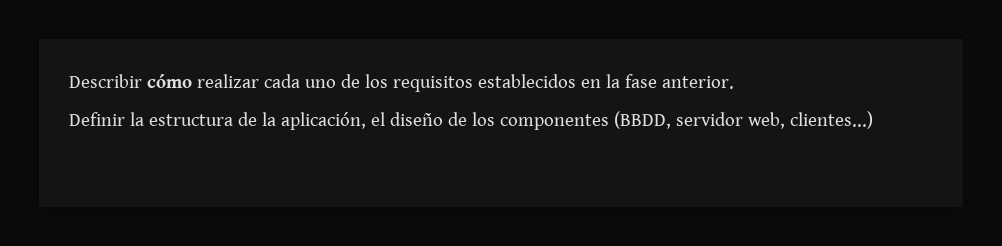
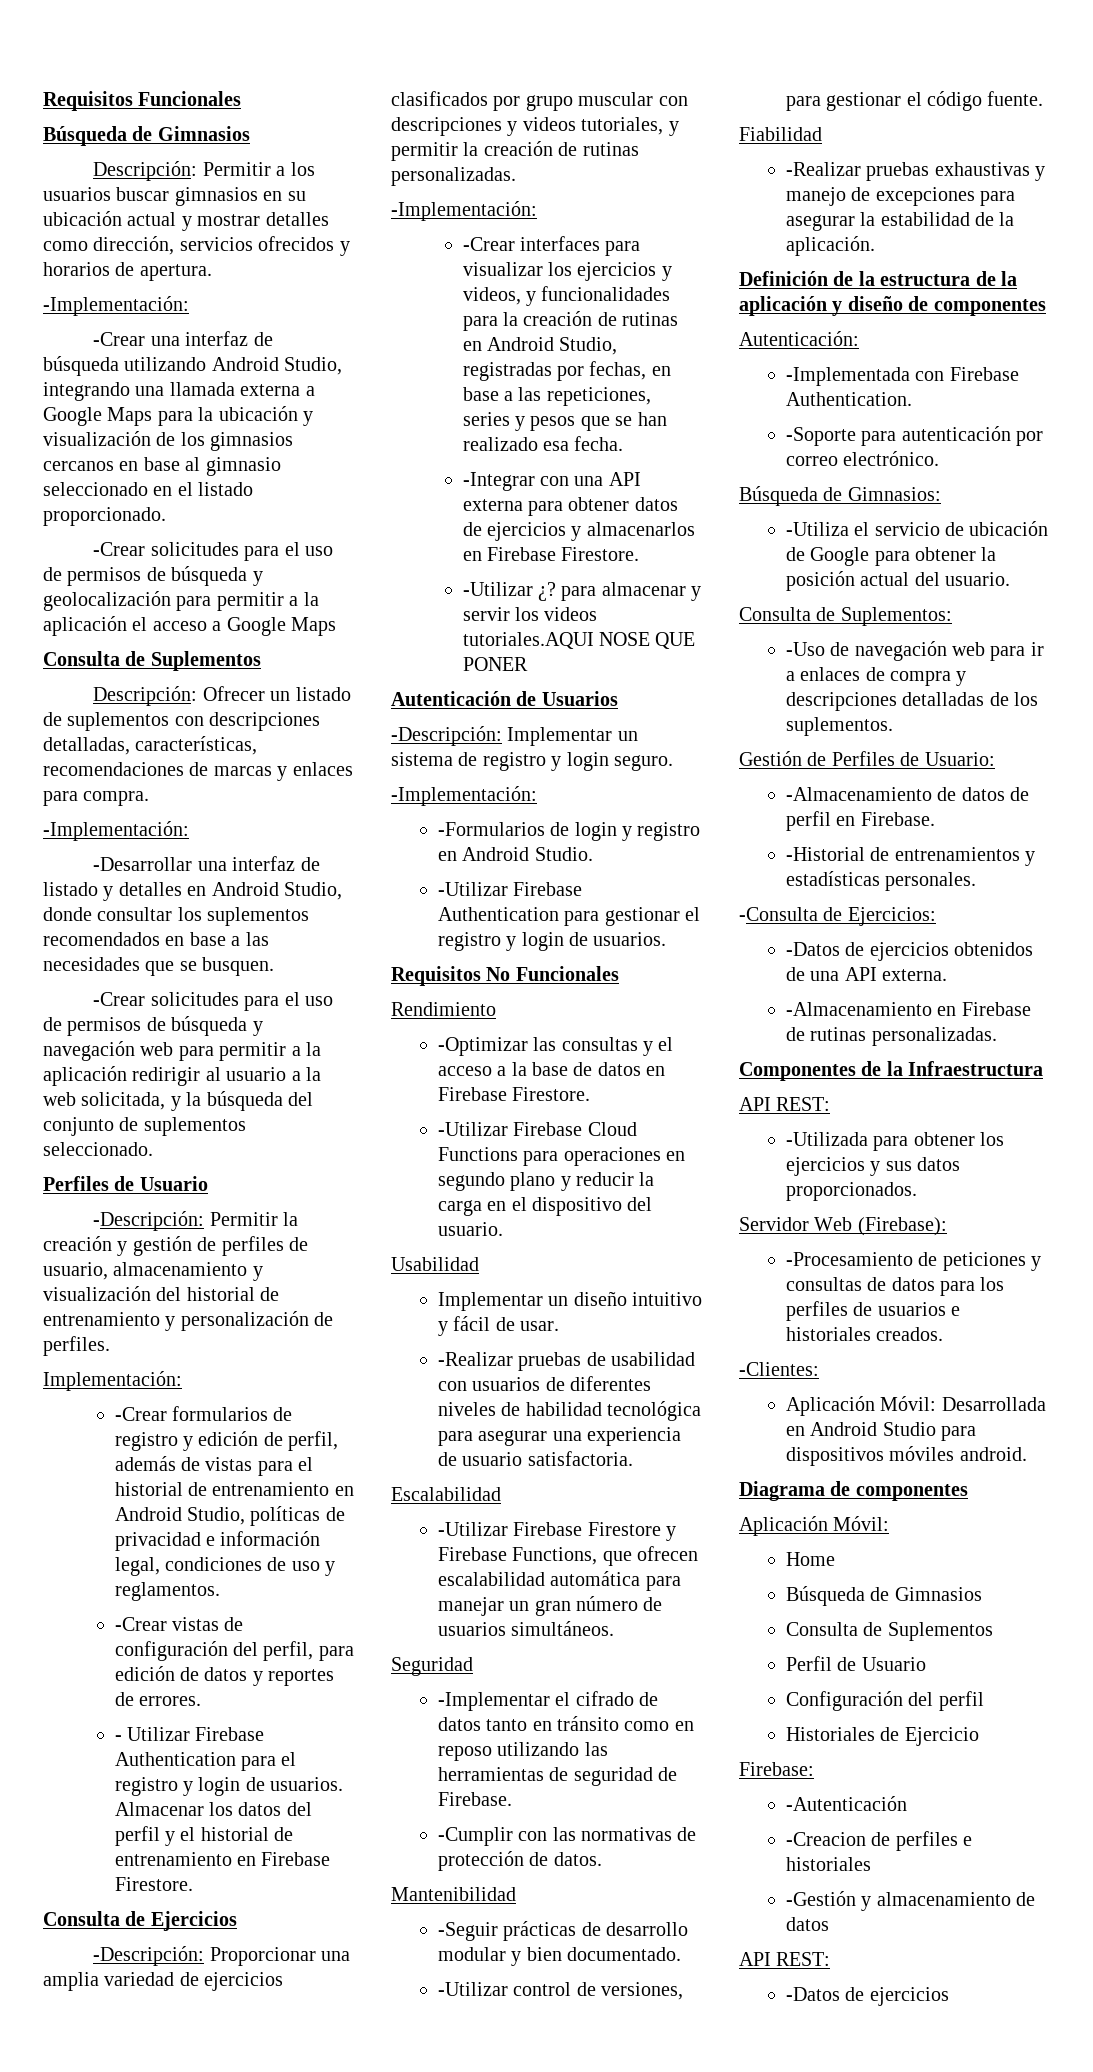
[69,74,734,92] [69,111,873,130] Describir cómo realizar cada uno de los requisitos establecidos en la fase anterior. // Definir la estructura de la aplicación, el diseño de los componentes (BBDD, servidor web, clientes...) -> [43,91,242,111] [43,126,250,146] [93,161,315,181] [43,187,306,206] [43,211,329,231] [43,236,350,256] [43,262,212,281] [43,296,189,316] [93,331,273,346] [43,356,343,376] [43,382,315,401] [43,406,313,426] [43,431,294,451] [43,457,281,476] [43,482,254,496] [43,507,166,526] [93,542,334,561] [43,566,263,586] [43,591,319,611] [43,616,336,636] [43,651,261,671] [93,686,351,706] [43,712,321,731] [43,736,258,755] [43,762,353,781] [43,791,150,806] [43,821,189,841] [93,856,320,871] [43,882,342,901] [43,907,310,926] [43,932,269,946] [43,957,275,976] [93,992,334,1011] [43,1016,263,1036] [43,1041,321,1061] [43,1066,321,1086] [43,1091,313,1111] [43,1117,246,1136] [43,1142,153,1156] [43,1176,208,1191] [93,1211,299,1231] [43,1236,308,1256] [43,1262,263,1281] [43,1286,280,1301] [43,1311,334,1331] [43,1336,110,1356] [43,1371,182,1391] [114,1406,293,1421] [114,1431,339,1451] [114,1456,314,1476] [114,1482,354,1496] [114,1506,345,1526] [114,1531,321,1551] [114,1557,336,1576] [114,1582,220,1601] [114,1617,244,1631] [114,1641,354,1661] [114,1666,335,1686] [114,1692,201,1706] [114,1727,265,1741] [114,1752,297,1771] [114,1777,344,1796] [114,1802,312,1816] [114,1826,294,1846] [114,1852,331,1866] [114,1877,193,1891] [43,1911,237,1931] [93,1946,351,1966] [43,1972,284,1991] [391,91,688,111] [391,117,679,136] [391,141,639,161] [391,167,516,186] [391,201,537,221] [462,236,641,256] [462,262,672,281] [462,286,671,306] [462,311,679,331] [462,337,618,355] [462,361,671,381] [462,387,651,406] [462,412,667,431] [462,436,624,451] [462,472,641,491] [462,497,678,516] [462,522,695,541] [462,547,640,561] [462,582,702,601] [462,607,598,621] [462,632,696,649] [462,657,528,671] [391,691,618,706] [391,726,638,746] [391,752,673,771] [391,786,537,806] [437,822,701,841] [437,847,593,861] [437,882,583,896] [437,907,700,926] [437,932,667,951] [391,966,619,986] [391,1002,496,1016] [437,1037,674,1056] [437,1062,666,1076] [437,1087,591,1101] [437,1122,637,1136] [437,1147,685,1166] [437,1172,655,1191] [437,1197,653,1216] [437,1222,503,1236] [391,1257,479,1271] [437,1291,702,1311] [437,1316,559,1336] [437,1352,695,1371] [437,1376,651,1391] [437,1401,701,1421] [437,1427,681,1446] [437,1451,633,1466] [391,1487,501,1501] [437,1522,676,1541] [437,1546,698,1566] [437,1571,681,1591] [437,1596,663,1616] [437,1621,615,1636] [391,1657,473,1676] [437,1691,658,1711] [437,1716,694,1731] [437,1742,608,1761] [437,1767,677,1786] [437,1792,512,1806] [437,1827,697,1846] [437,1851,602,1871] [391,1887,516,1901] [437,1921,688,1941] [437,1947,681,1966] [437,1982,683,2000] [785,91,1044,111] [739,127,822,141] [785,162,1045,181] [785,187,1015,206] [785,212,1015,231] [785,236,875,256] [739,271,1017,286] [739,296,1046,316] [739,331,859,346] [785,367,1019,386] [785,392,912,406] [785,426,1043,446] [785,451,940,466] [739,486,941,506] [785,521,1049,536] [785,547,997,566] [785,571,1010,591] [739,607,952,626] [785,641,1044,661] [785,667,967,686] [785,692,1038,711] [785,717,893,736] [739,751,995,766] [785,787,1029,801] [785,811,935,831] [785,847,1035,866] [785,871,977,891] [739,907,936,926] [785,942,1033,961] [785,967,947,981] [785,1002,1031,1016] [785,1027,997,1046] [739,1061,1044,1081] [739,1097,831,1111] [785,1132,1004,1151] [785,1157,960,1176] [785,1182,917,1201] [739,1217,947,1236] [785,1252,1041,1271] [785,1277,1005,1296] [785,1301,960,1321] [785,1327,944,1341] [739,1362,819,1376] [785,1396,1046,1416] [785,1422,976,1441] [785,1446,1027,1466] [739,1481,968,1501] [739,1516,890,1536] [785,1552,835,1566] [785,1586,982,1606] [785,1622,993,1641] [785,1656,926,1671] [785,1691,984,1711] [785,1727,979,1746] [739,1762,814,1776] [785,1796,907,1811] [785,1831,972,1851] [785,1857,871,1871] [785,1891,1035,1911] [785,1917,829,1931] [739,1952,831,1966] [785,1987,949,2006] Requisitos Funcionales // Búsqueda de Gimnasios // Descripción: Permitir a los usuarios buscar gimnasios en su ubicación actual y mostrar detalles como dirección, servicios ofrecidos y horarios de apertura. // -Implementación: // -Crear una interfaz de búsqueda utilizando Android Studio, integrando una llamada externa a Google Maps para la ubicación y visualización de los gimnasios cercanos en base al gimnasio seleccionado en el listado proporcionado. // -Crear solicitudes para el uso de permisos de búsqueda y geolocalización para permitir a la aplicación el acceso a Google Maps // Consulta de Suplementos // Descripción: Ofrecer un listado de suplementos con descripciones detalladas, características, recomendaciones de marcas y enlaces para compra. // -Implementación: // -Desarrollar una interfaz de listado y detalles en Android Studio, donde consultar los suplementos recomendados en base a las necesidades que se busquen. // -Crear solicitudes para el uso de permisos de búsqueda y navegación web para permitir a la aplicación redirigir al usuario a la web solicitada, y la búsqueda del conjunto de suplementos seleccionado. // Perfiles de Usuario // -Descripción: Permitir la creación y gestión de perfiles de usuario, almacenamiento y visualización del historial de entrenamiento y personalización de perfiles. // Implementación: // -Crear formularios de registro y edición de perfil, además de vistas para el historial de entrenamiento en Android Studio, políticas de privacidad e información legal, condiciones de uso y reglamentos. // -Crear vistas de configuración del perfil, para edición de datos y reportes de errores. // - Utilizar Firebase Authentication para el registro y login de usuarios. Almacenar los datos del perfil y el historial de entrenamiento en Firebase Firestore. // Consulta de Ejercicios // -Descripción: Proporcionar una amplia variedad de ejercicios clasificados por grupo muscular con descripciones y videos tutoriales, y permitir la creación de rutinas personalizadas. // -Implementación: // -Crear interfaces para visualizar los ejercicios y videos, y funcionalidades para la creación de rutinas en Android Studio, registradas por fechas, en base a las repeticiones, series y pesos que se han realizado esa fecha. // -Integrar con una API externa para obtener datos de ejercicios y almacenarlos en Firebase Firestore. // -Utilizar ¿? para almacenar y servir los videos tutoriales.AQUI NOSE QUE PONER // Autenticación de Usuarios // -Descripción: Implementar un sistema de registro y login seguro. // -Implementación: // -Formularios de login y registro en Android Studio. // -Utilizar Firebase Authentication para gestionar el registro y login de usuarios. // Requisitos No Funcionales // Rendimiento // -Optimizar las consultas y el acceso a la base de datos en Firebase Firestore. // -Utilizar Firebase Cloud Functions para operaciones en segundo plano y reducir la carga en el dispositivo del usuario. // Usabilidad // Implementar un diseño intuitivo y fácil de usar. // -Realizar pruebas de usabilidad con usuarios de diferentes niveles de habilidad tecnológica para asegurar una experiencia de usuario satisfactoria. // Escalabilidad // -Utilizar Firebase Firestore y Firebase Functions, que ofrecen escalabilidad automática para manejar un gran número de usuarios simultáneos. // Seguridad // -Implementar el cifrado de datos tanto en tránsito como en reposo utilizando las herramientas de seguridad de Firebase. // -Cumplir con las normativas de protección de datos. // Mantenibilidad // -Seguir prácticas de desarrollo modular y bien documentado. // -Utilizar control de versiones, para gestionar el código fuente. // Fiabilidad // -Realizar pruebas exhaustivas y manejo de excepciones para asegurar la estabilidad de la aplicación. // Definición de la estructura de la aplicación y diseño de componentes // Autenticación: // -Implementada con Firebase Authentication. // -Soporte para autenticación por correo electrónico. // Búsqueda de Gimnasios: // -Utiliza el servicio de ubicación de Google para obtener la posición actual del usuario. // Consulta de Suplementos: // -Uso de navegación web para ir a enlaces de compra y descripciones detalladas de los suplementos. // Gestión de Perfiles de Usuario: // -Almacenamiento de datos de perfil en Firebase. // -Historial de entrenamientos y estadísticas personales. // -Consulta de Ejercicios: // -Datos de ejercicios obtenidos de una API externa. // -Almacenamiento en Firebase de rutinas personalizadas. // Componentes de la Infraestructura // API REST: // -Utilizada para obtener los ejercicios y sus datos proporcionados. // Servidor Web (Firebase): // -Procesamiento de peticiones y consultas de datos para los perfiles de usuarios e historiales creados. // -Clientes: // Aplicación Móvil: Desarrollada en Android Studio para dispositivos móviles android. // Diagrama de componentes // Aplicación Móvil: // Home // Búsqueda de Gimnasios // Consulta de Suplementos // Perfil de Usuario // Configuración del perfil // Historiales de Ejercicio // Firebase: // -Autenticación // -Creacion de perfiles e historiales // -Gestión y almacenamiento de datos // API REST: // -Datos de ejercicios

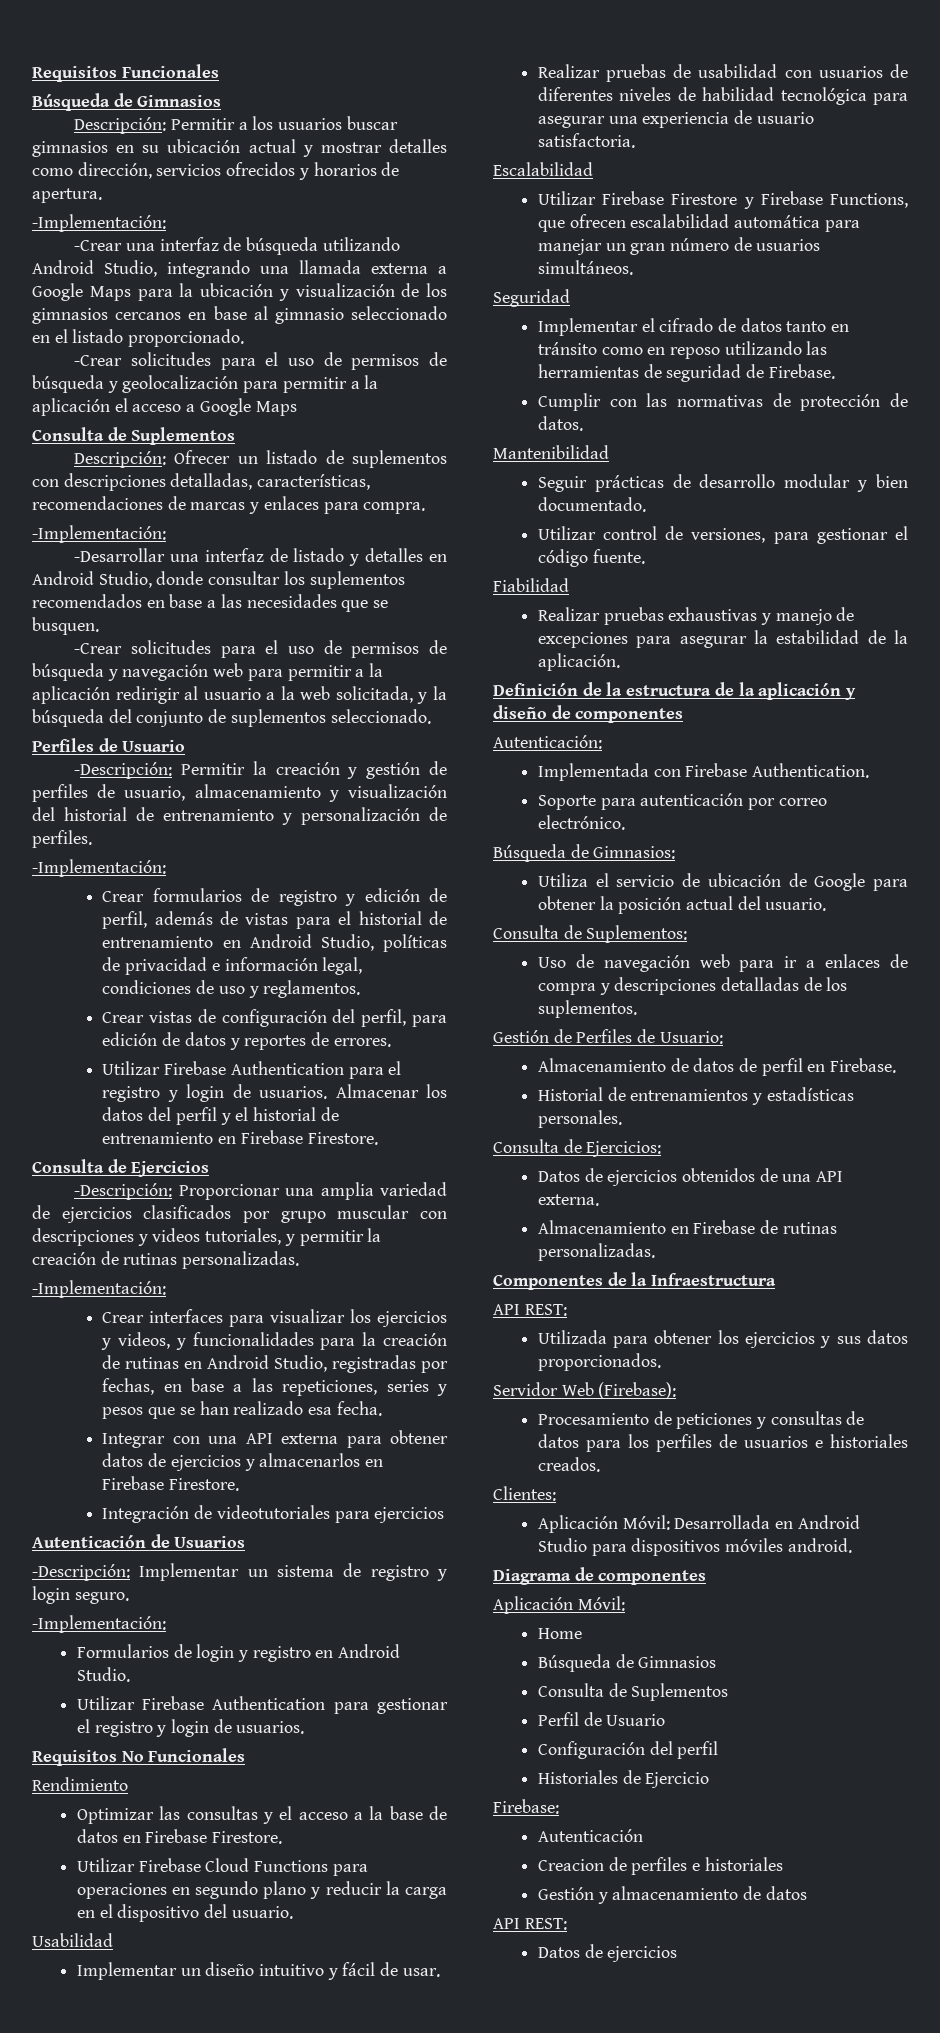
[43,1371,182,1391] [114,1407,167,1421] Implementación: // -Crear -> [32,859,166,877] [102,891,145,902] -Implementación: // Crear
[114,1617,167,1631] -Crear -> [102,1012,145,1023] Crear
[114,1735,122,1741] - -> (391, 1042) none
[462,237,515,251] -Crear -> [102,1312,145,1323] Crear
[462,472,535,491] -Integrar -> [102,1433,166,1448] Integrar
[462,582,702,601] [462,607,598,621] [462,632,696,649] [462,657,528,671] -Utilizar ¿? para almacenar y servir los videos tutoriales.AQUI NOSE QUE PONER -> [102,1505,445,1523] Integración de videotutoriales para ejercicios
[437,822,545,836] -Formularios -> [76,1644,169,1658] Formularios
[437,882,508,896] -Utilizar -> [76,1696,135,1710] Utilizar
[437,1037,528,1056] -Optimizar -> [76,1808,154,1824] Optimizar
[437,1122,508,1136] -Utilizar -> [76,1858,135,1872] Utilizar
[437,1352,513,1366] -Realizar -> [537,64,600,78] Realizar
[437,1522,508,1536] -Utilizar -> [537,191,596,205] Utilizar
[437,1692,550,1711] -Implementar -> [537,318,638,336] Implementar
[437,1827,513,1846] -Cumplir -> [537,393,601,411] Cumplir
[437,1922,498,1941] -Seguir -> [537,476,587,492] Seguir
[437,1982,508,1996] -Utilizar -> [537,526,596,540] Utilizar
[785,162,861,176] -Realizar -> [537,607,600,621] Realizar
[785,367,910,386] -Implementada -> [537,763,649,781] Implementada
[785,427,856,446] -Soporte -> [537,795,596,810] Soporte
[785,522,849,536] -Utiliza -> [537,873,588,887] Utiliza
[785,642,825,656] -Uso -> [537,957,566,968] Uso
[785,787,932,801] -Almacenamiento -> [537,1058,666,1072] Almacenamiento
[785,847,865,861] -Historial -> [537,1087,603,1101] Historial
[739,907,818,921] -Consulta -> [493,1139,559,1153] Consulta
[785,942,840,956] -Datos -> [537,1171,580,1182] Datos
[785,1002,932,1016] -Almacenamiento -> [537,1220,666,1234] Almacenamiento
[785,1132,868,1146] -Utilizada -> [537,1330,607,1344] Utilizada
[785,1252,913,1266] -Procesamiento -> [537,1413,649,1425] Procesamiento
[739,1362,819,1376] -Clientes: -> [493,1486,556,1501] Clientes:
[785,1796,907,1811] [785,1832,866,1846] -Autenticación // -Creacion -> [537,1829,643,1842] [537,1859,604,1871] Autenticación // Creacion
[785,1891,856,1906] -Gestión -> [537,1887,594,1900] Gestión
[785,1987,840,2001] -Datos -> [537,1947,580,1958] Datos

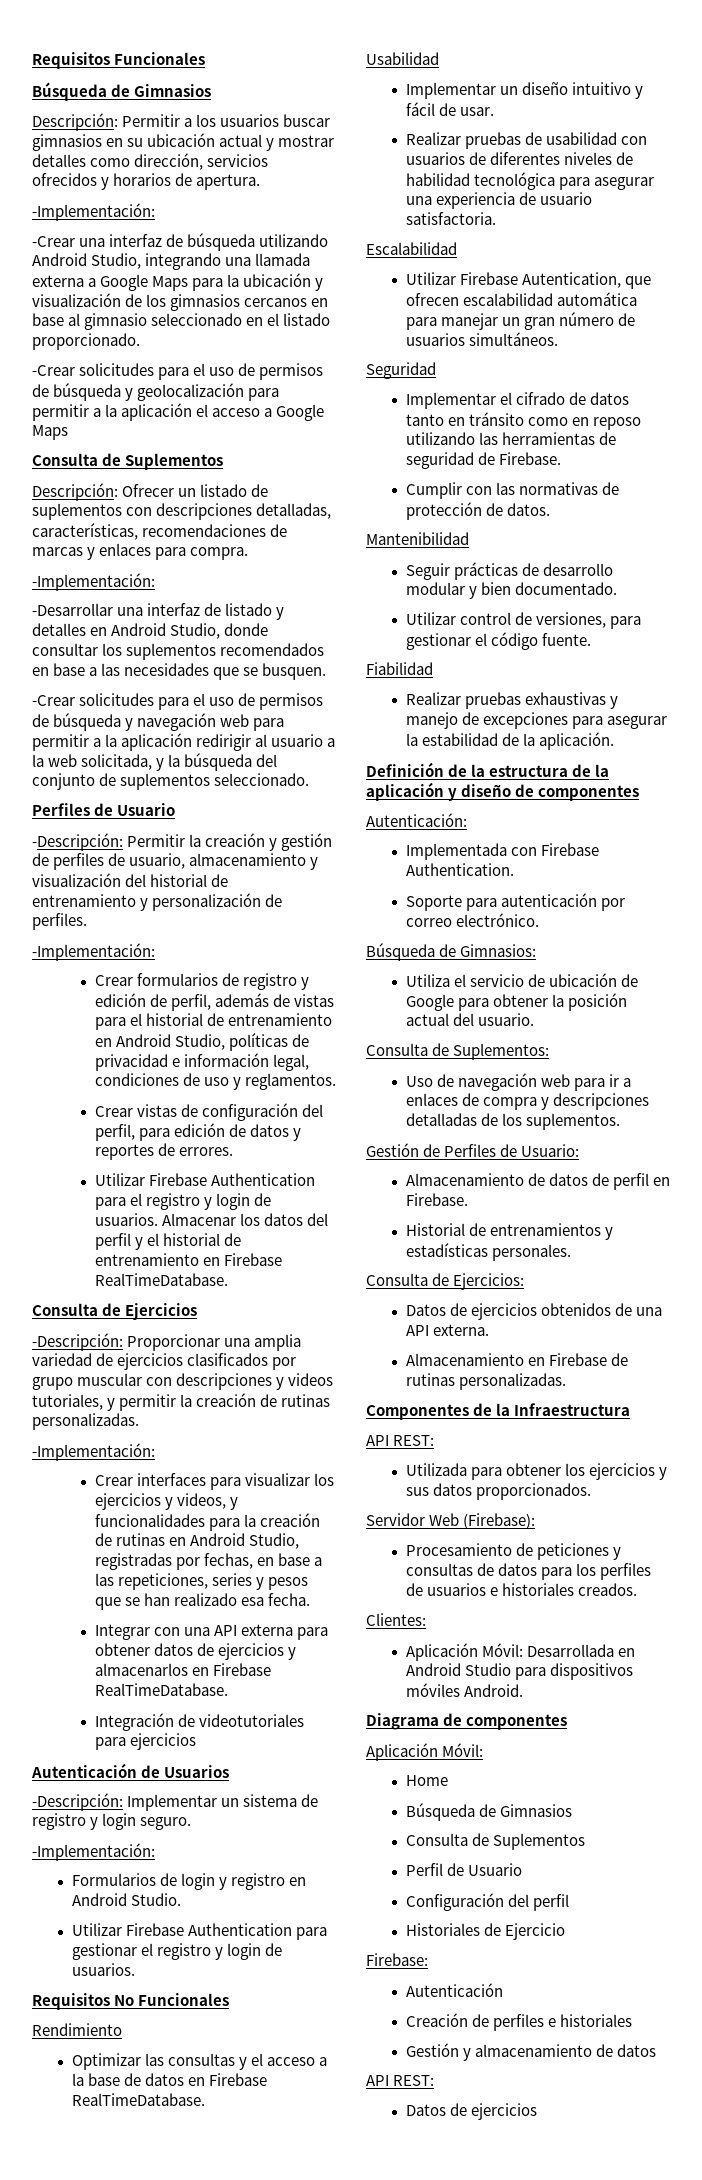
[307,1132,378,1145] Firestore. -> [94,1273,228,1286] RealTimeDatabase.
[169,1478,240,1491] Firestore. -> [94,1683,228,1696] RealTimeDatabase.
[211,1831,282,1844] [76,1858,368,1876] [76,1881,448,1899] [76,1904,293,1922] Firestore. // Utilizar Firebase Cloud Functions para operaciones en segundo plano y reducir la carga en el dispositivo del usuario. -> [71,2093,205,2106] RealTimeDatabase.
[671,191,908,209] Firestore y Firebase Functions, -> [521,272,621,288] Autentication,
[787,1538,852,1553] android. -> [463,1684,523,1697] Android.
[537,1859,604,1871] Creacion -> [405,2013,468,2027] Creación

